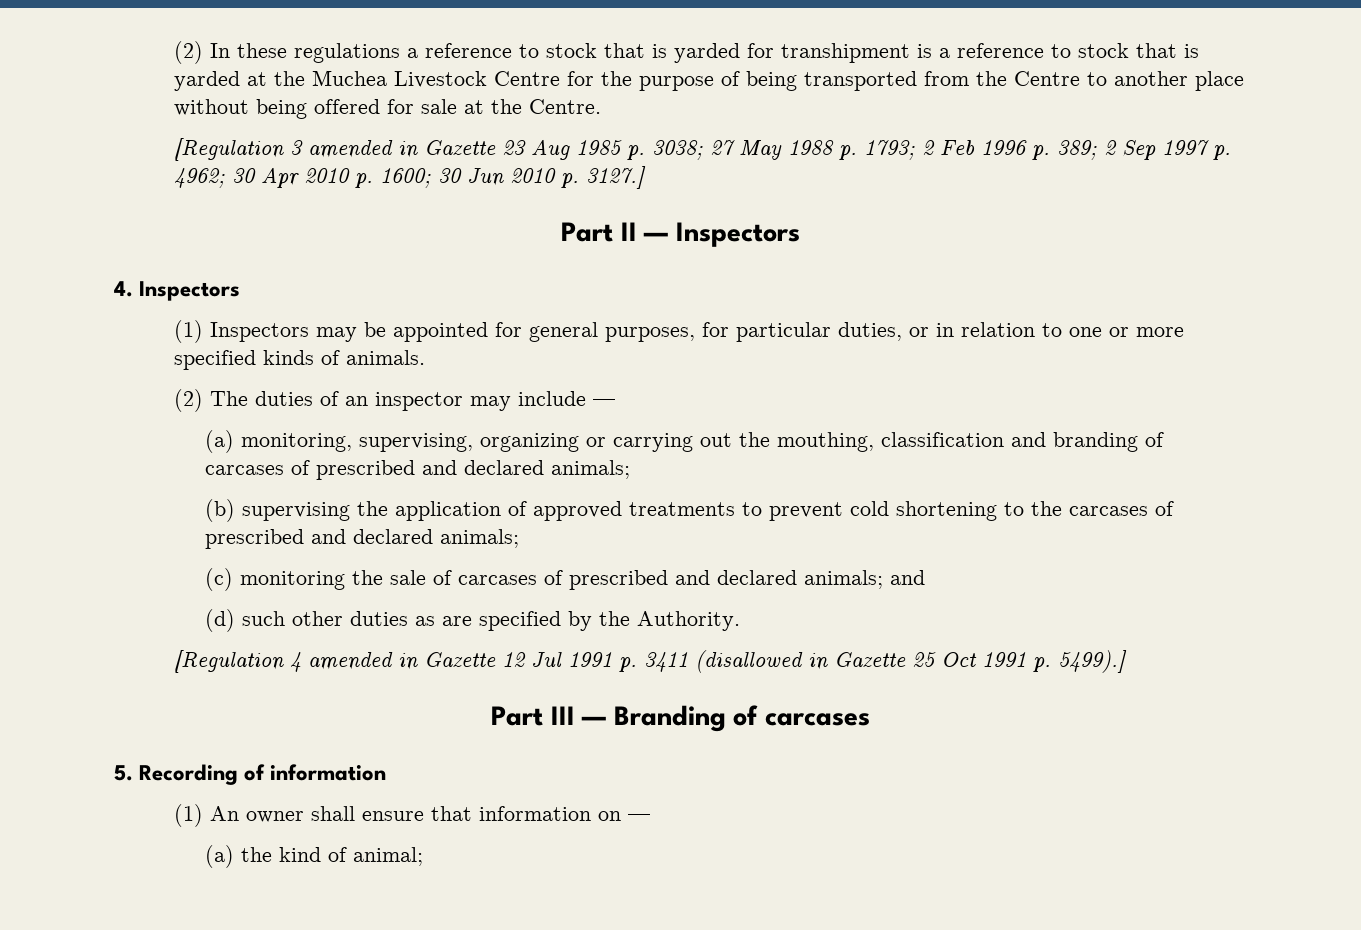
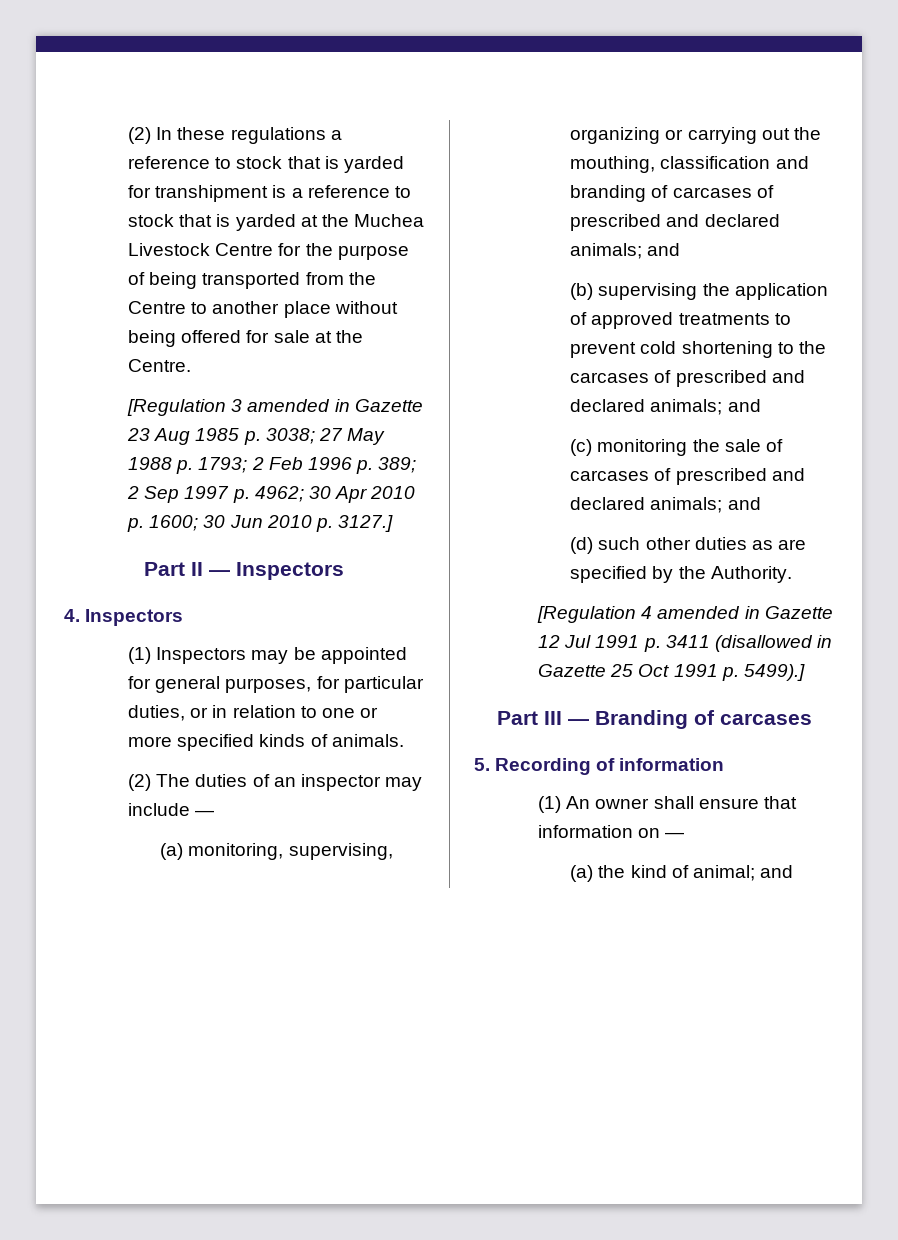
(630, 469) none -> [647,243,681,256] and
(519, 538) none -> [727,399,761,412] and
(423, 856) none -> [759,865,793,878] and

